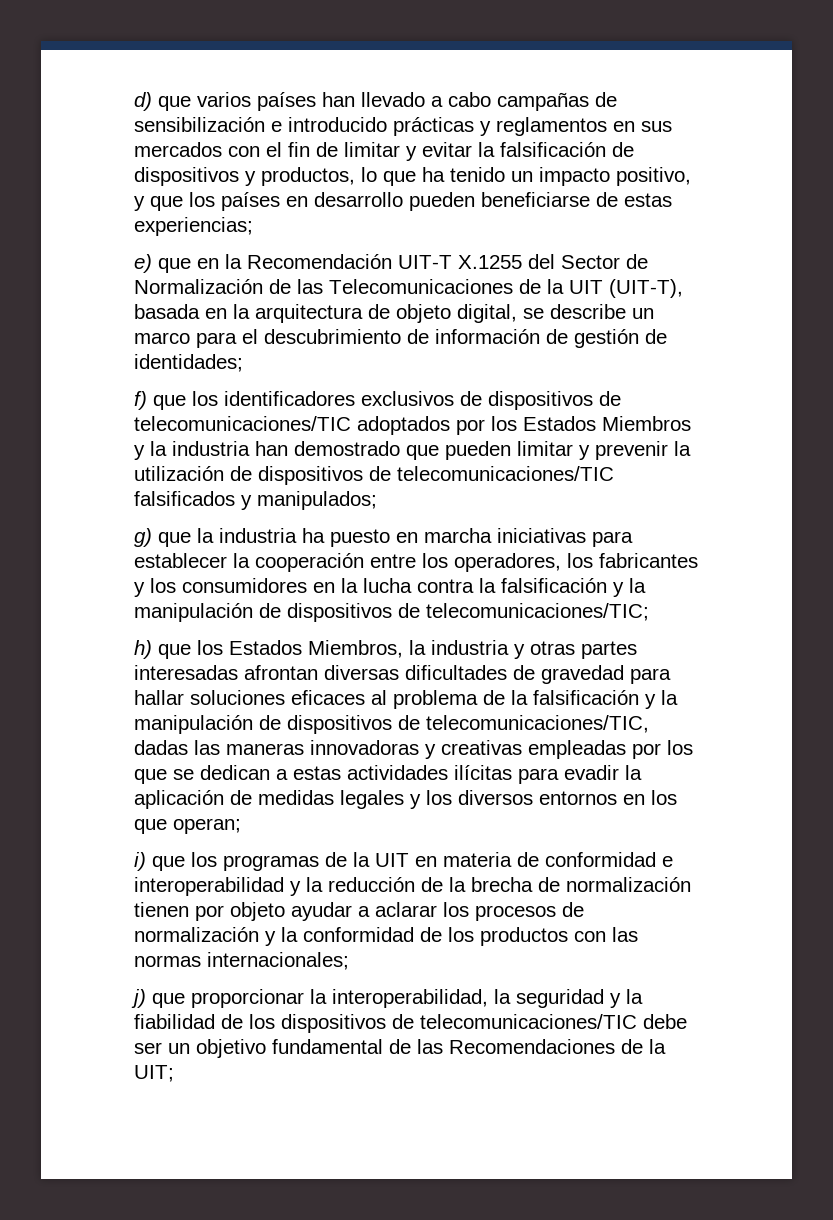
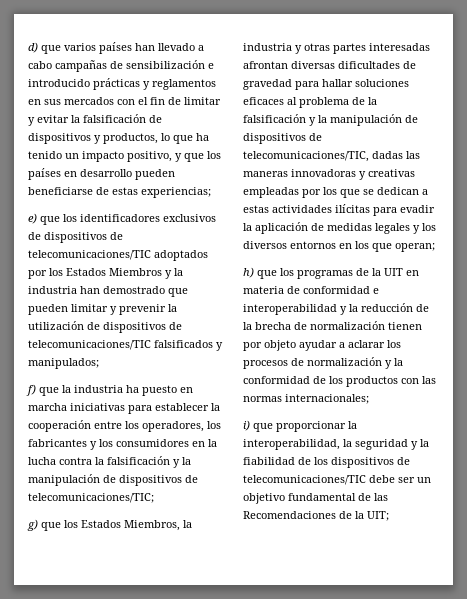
[197,254,648,269] [134,279,683,298] [134,304,654,323] [134,329,667,348] [134,354,243,372] [134,391,186,410] en la Recomendación UIT-T X.1255 del Sector de Normalización de las Telecomunicaciones de la UIT (UIT-T), basada en la arquitectura de objeto digital, se describe un marco para el descubrimiento de información de gestión de identidades; // f) que -> (60, 220) none
[134,528,152,547] g) -> [26,384,36,396] f)
[134,640,152,659] h) -> [27,519,38,531] g)
[134,852,146,871] i) -> [243,267,254,278] h)
[131,989,146,1008] j) -> [243,420,250,431] i)

